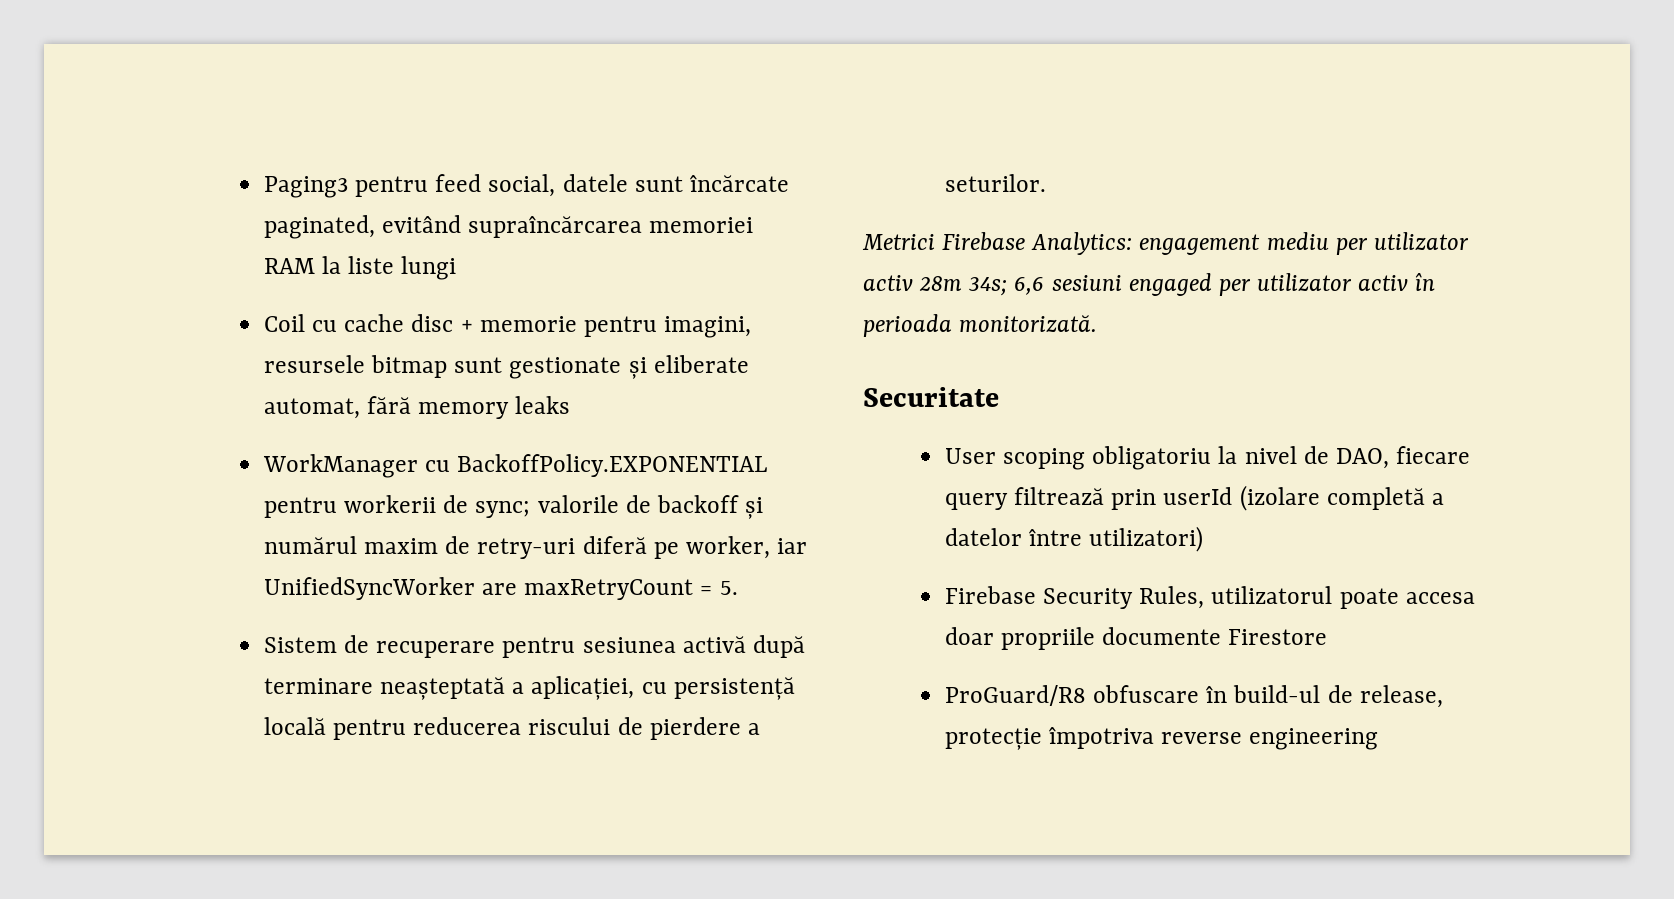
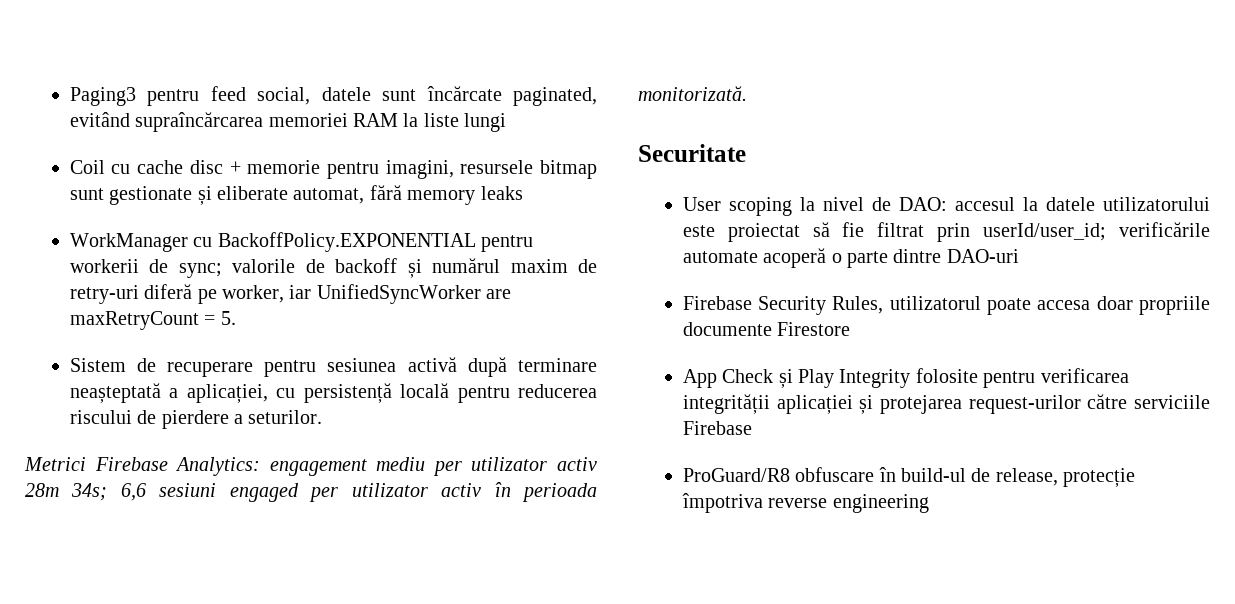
[1092,446,1212,470] obligatoriu -> (792, 206) none
[1335,446,1471,469] [944,485,1444,511] [944,526,1204,552] DAO, fiecare query filtrează prin userId (izolare completă a datelor între utilizatori) -> [898,197,1210,211] [682,222,1210,242] [682,248,1019,268] DAO: accesul la datele utilizatorului este proiectat să fie filtrat prin userId/user_id; verificările automate acoperă o parte dintre DAO-uri
(1328, 637) none -> [682,368,1129,388] [682,394,1210,414] [682,421,752,435] // App Check și Play Integrity folosite pentru verificarea integrității aplicației și protejarea request-urilor către serviciile Firebase

